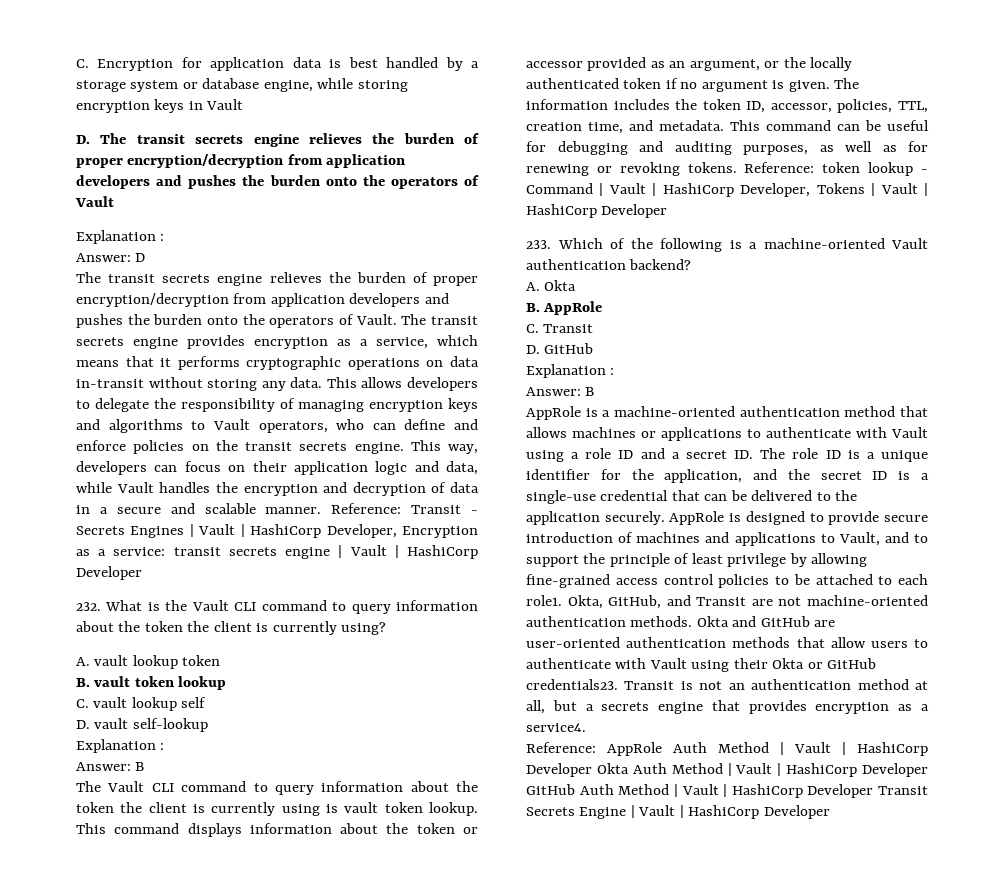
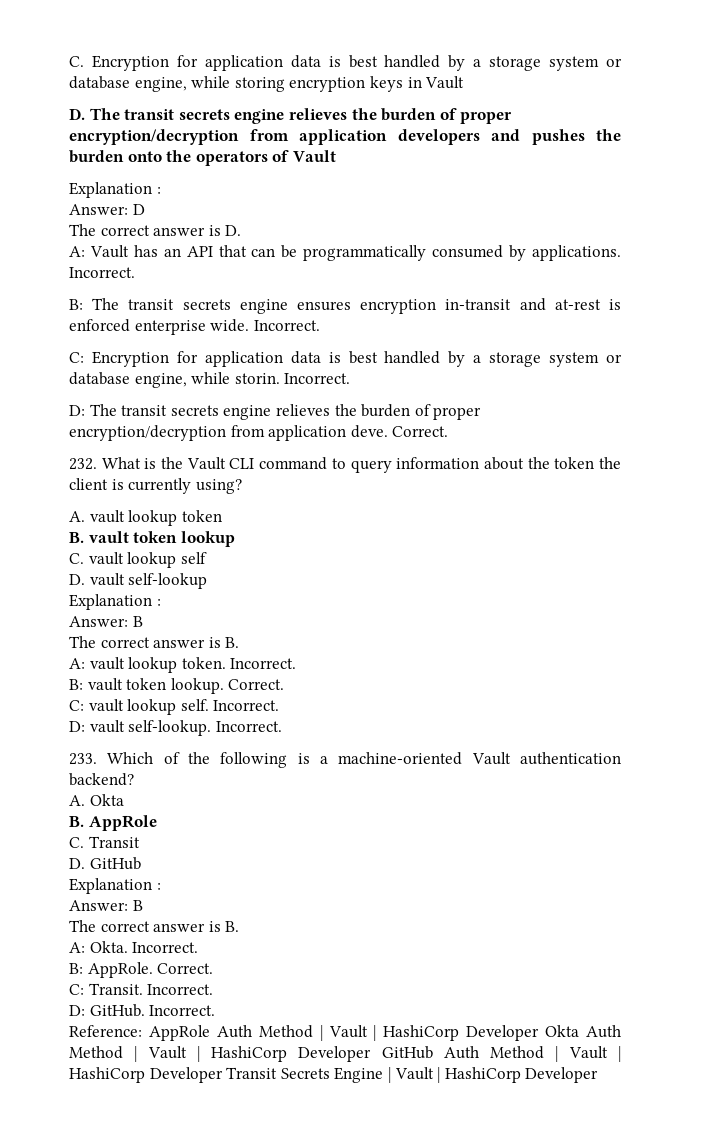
(101, 277) none -> [100,225,242,236] [69,245,621,261] [69,267,135,278] [69,298,621,314] [69,319,320,335] [69,351,623,367] [69,372,351,388] [69,404,117,416] correct answer is D. // A: Vault has an API that can be programmatically consumed by applications. Incorrect. // B: The transit secrets engine ensures encryption in-transit and at-rest is enforced enterprise wide. Incorrect. // C: Encryption for application data is best handled by a storage system or database engine, while storin. Incorrect. // D: The
[349,293,449,307] [76,314,479,328] [76,335,478,349] [76,356,479,370] [76,377,478,391] [76,398,478,412] [76,419,478,433] [76,440,478,454] [76,461,478,475] [76,482,479,496] [76,503,478,514] [76,524,478,538] [76,545,479,559] [76,566,142,580] developers and pushes the burden onto the operators of Vault. The transit secrets engine provides encryption as a service, which means that it performs cryptographic operations on data in-transit without storing any data. This allows developers to delegate the responsibility of managing encryption keys and algorithms to Vault operators, who can define and enforce policies on the transit secrets engine. This way, developers can focus on their application logic and data, while Vault handles the encryption and decryption of data in a secure and scalable manner. Reference: Transit - Secrets Engines | Vault | HashiCorp Developer, Encryption as a service: transit secrets engine | Vault | HashiCorp Developer -> [350,425,449,438] deve. Correct.
[107,781,478,795] [76,802,478,816] [76,823,478,837] [526,57,853,71] [526,78,860,92] [526,99,928,113] [526,120,929,134] [526,141,928,155] [526,162,928,176] [526,183,928,197] [526,204,668,218] Vault CLI command to query information about the token the client is currently using is vault token lookup. This command displays information about the token or accessor provided as an argument, or the locally authenticated token if no argument is given. The information includes the token ID, accessor, policies, TTL, creation time, and metadata. This command can be useful for debugging and auditing purposes, as well as for renewing or revoking tokens. Reference: token lookup - Command | Vault | HashiCorp Developer, Tokens | Vault | HashiCorp Developer -> [100,637,240,648] [69,657,297,673] [69,678,285,694] [69,699,280,715] [69,720,282,736] correct answer is B. // A: vault lookup token. Incorrect. // B: vault token lookup. Correct. // C: vault lookup self. Incorrect. // D: vault self-lookup. Incorrect.
[526,406,928,420] [526,427,928,441] [526,448,928,462] [526,469,929,483] [526,490,858,504] [526,511,928,525] [526,532,928,546] [526,553,868,567] [526,574,928,588] [526,595,928,609] [526,616,836,627] [526,637,928,648] [526,658,877,672] [526,679,928,690] [526,700,929,714] [526,723,586,732] AppRole is a machine-oriented authentication method that allows machines or applications to authenticate with Vault using a role ID and a secret ID. The role ID is a unique identifier for the application, and the secret ID is a single-use credential that can be delivered to the application securely. AppRole is designed to provide secure introduction of machines and applications to Vault, and to support the principle of least privilege by allowing fine-grained access control policies to be attached to each role1. Okta, GitHub, and Transit are not machine-oriented authentication methods. Okta and GitHub are user-oriented authentication methods that allow users to authenticate with Vault using their Okta or GitHub credentials23. Transit is not an authentication method at all, but a secrets engine that provides encryption as a service4. -> [69,920,240,932] [69,941,199,953] [69,962,214,978] [69,983,214,995] [69,1004,216,1017] The correct answer is B. // A: Okta. Incorrect. // B: AppRole. Correct. // C: Transit. Incorrect. // D: GitHub. Incorrect.

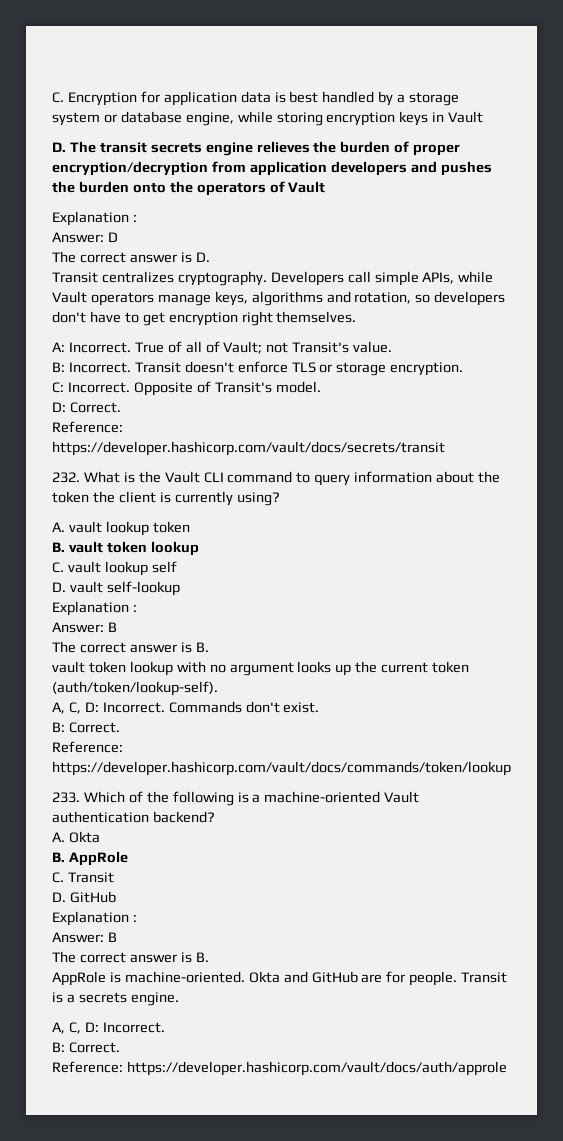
[69,245,621,261] [69,267,135,278] [69,298,621,314] [69,319,320,335] [69,351,623,367] [69,372,351,388] [69,404,482,420] [69,425,449,441] A: Vault has an API that can be programmatically consumed by applications. Incorrect. // B: The transit secrets engine ensures encryption in-transit and at-rest is enforced enterprise wide. Incorrect. // C: Encryption for application data is best handled by a storage system or database engine, while storin. Incorrect. // D: The transit secrets engine relieves the burden of proper encryption/decryption from application deve. Correct. -> [52,271,494,286] [52,291,506,306] [52,311,357,326] [52,341,393,354] [52,361,464,376] [52,381,321,396] [52,402,121,413] [52,421,123,433] [52,441,445,456] Transit centralizes cryptography. Developers call simple APIs, while Vault operators manage keys, algorithms and rotation, so developers don't have to get encryption right themselves. // A: Incorrect. True of all of Vault; not Transit's value. // B: Incorrect. Transit doesn't enforce TLS or storage encryption. // C: Incorrect. Opposite of Transit's model. // D: Correct. // Reference: https://developer.hashicorp.com/vault/docs/secrets/transit
[69,657,297,673] [69,678,285,694] [69,699,280,715] [69,720,282,736] A: vault lookup token. Incorrect. // B: vault token lookup. Correct. // C: vault lookup self. Incorrect. // D: vault self-lookup. Incorrect. -> [52,661,470,676] [52,681,218,696] [52,701,320,714] [52,722,120,733] [52,741,123,753] [52,761,511,776] vault token lookup with no argument looks up the current token (auth/token/lookup-self). // A, C, D: Incorrect. Commands don't exist. // B: Correct. // Reference: https://developer.hashicorp.com/vault/docs/commands/token/lookup
[69,941,199,953] [69,962,214,978] [69,983,214,995] [69,1004,216,1017] [69,1025,621,1041] [69,1046,621,1062] [69,1067,599,1083] A: Okta. Incorrect. // B: AppRole. Correct. // C: Transit. Incorrect. // D: GitHub. Incorrect. // Reference: AppRole Auth Method | Vault | HashiCorp Developer Okta Auth Method | Vault | HashiCorp Developer GitHub Auth Method | Vault | HashiCorp Developer Transit Secrets Engine | Vault | HashiCorp Developer -> [52,971,508,986] [52,992,179,1006] [52,1022,165,1034] [52,1042,120,1053] [52,1061,507,1076] AppRole is machine-oriented. Okta and GitHub are for people. Transit is a secrets engine. // A, C, D: Incorrect. // B: Correct. // Reference: https://developer.hashicorp.com/vault/docs/auth/approle

